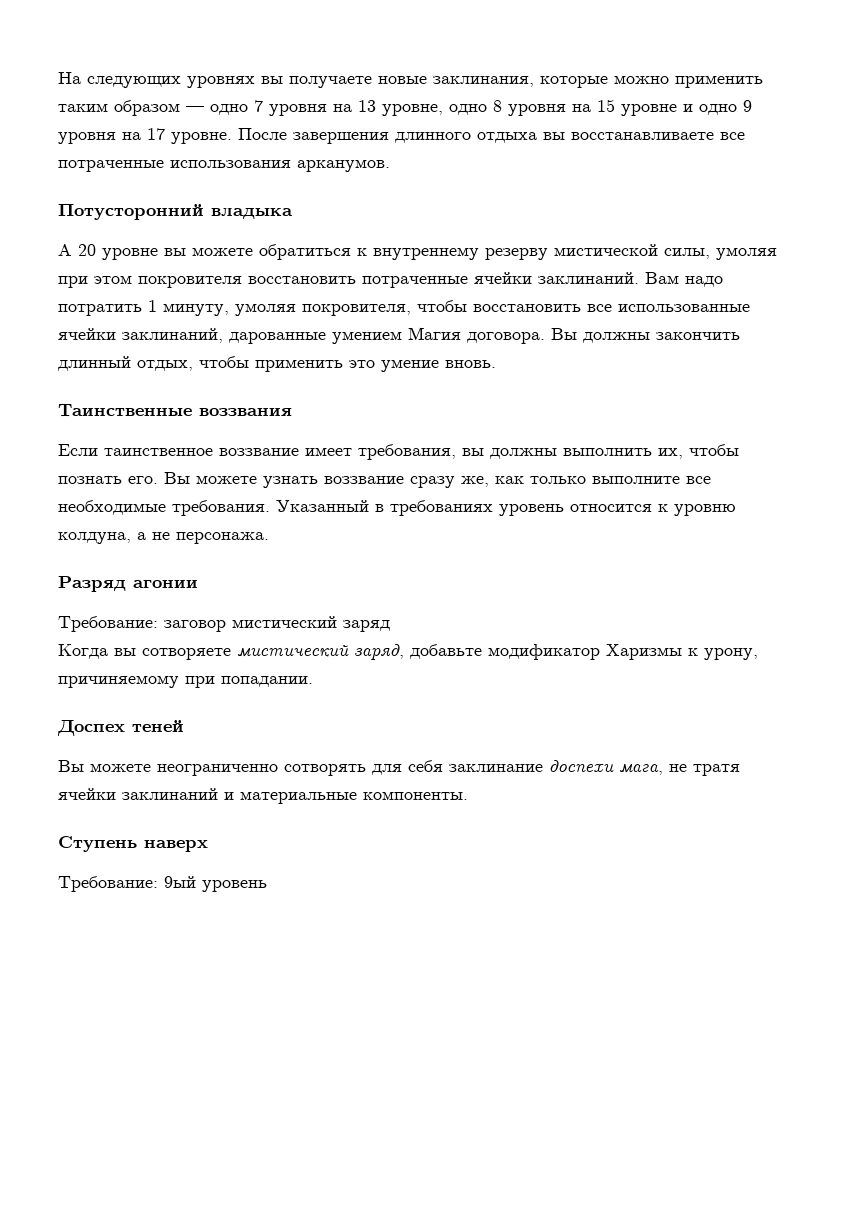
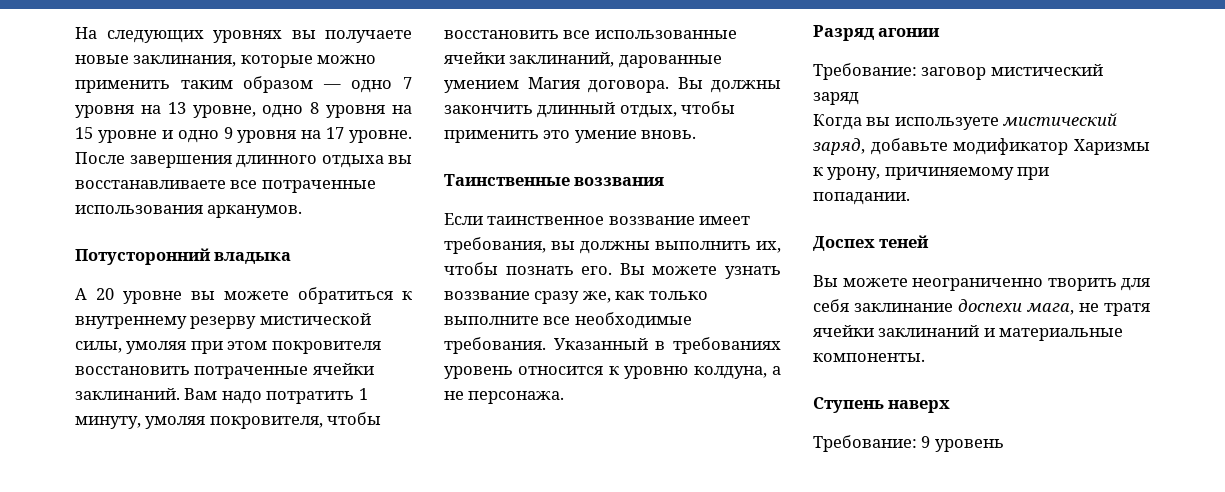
[142,648,231,660] сотворяете -> [894,117,999,130] используете
[284,764,366,776] сотворять -> [1047,278,1117,291] творить
[164,876,196,888] 9ый -> [921,436,931,448] 9

